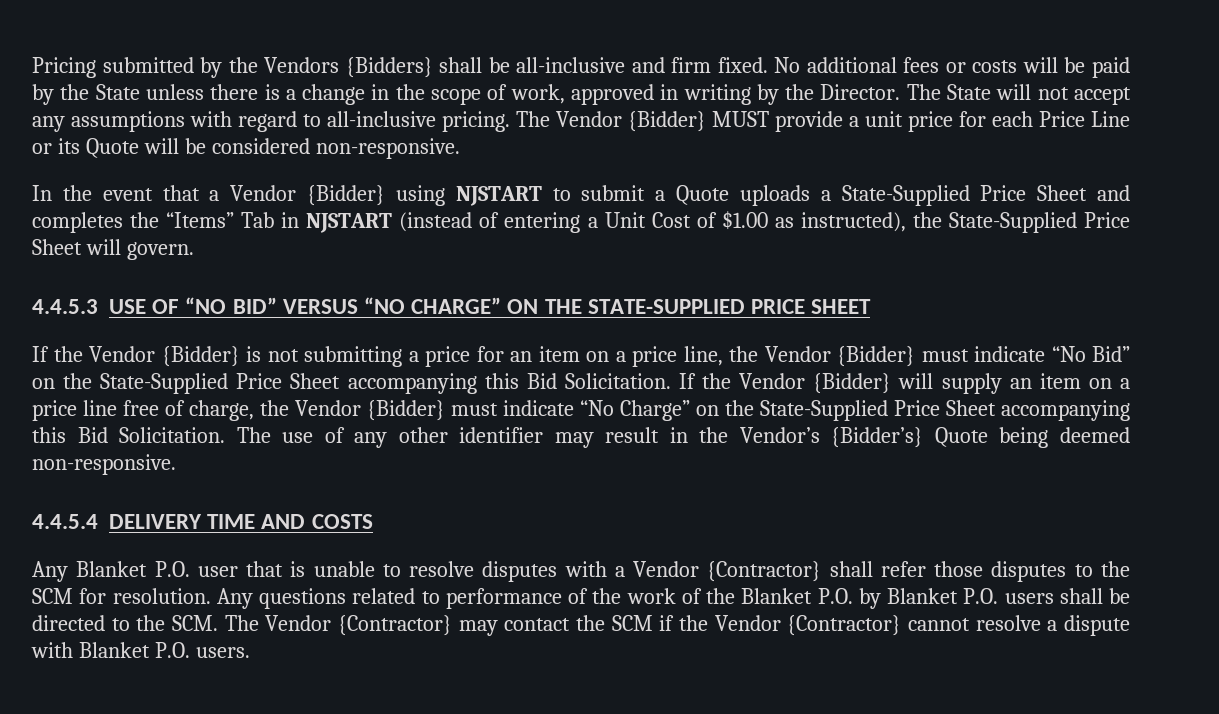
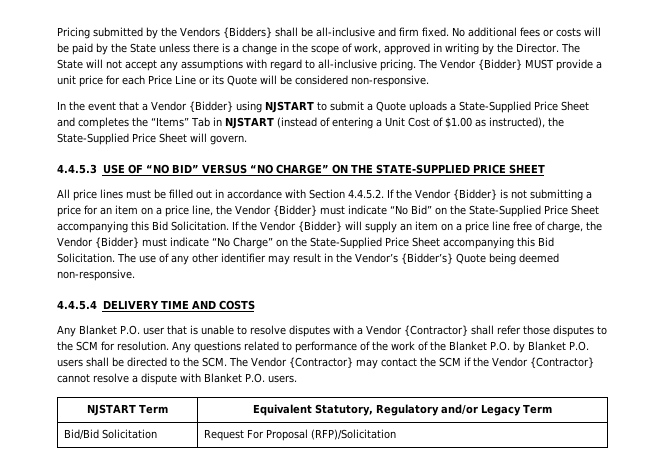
(872, 306) none -> [57,189,384,201] All price lines must be filled out in accordance with Section 4.4.5.2.
(250, 652) none -> [87,404,169,416] [253,404,553,416] [63,429,157,440] [203,429,396,441] // NJSTART Term | Equivalent Statutory, Regulatory and/or Legacy Term // Bid/Bid Solicitation | Request For Proposal (RFP)/Solicitation

